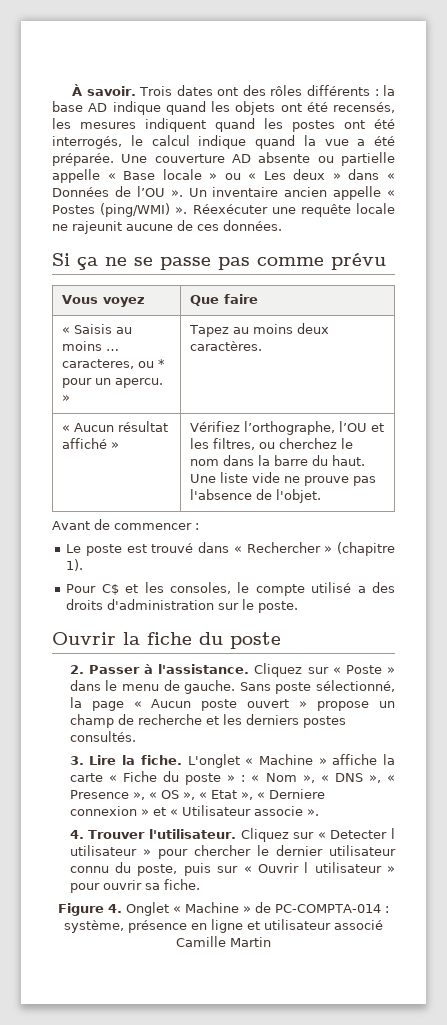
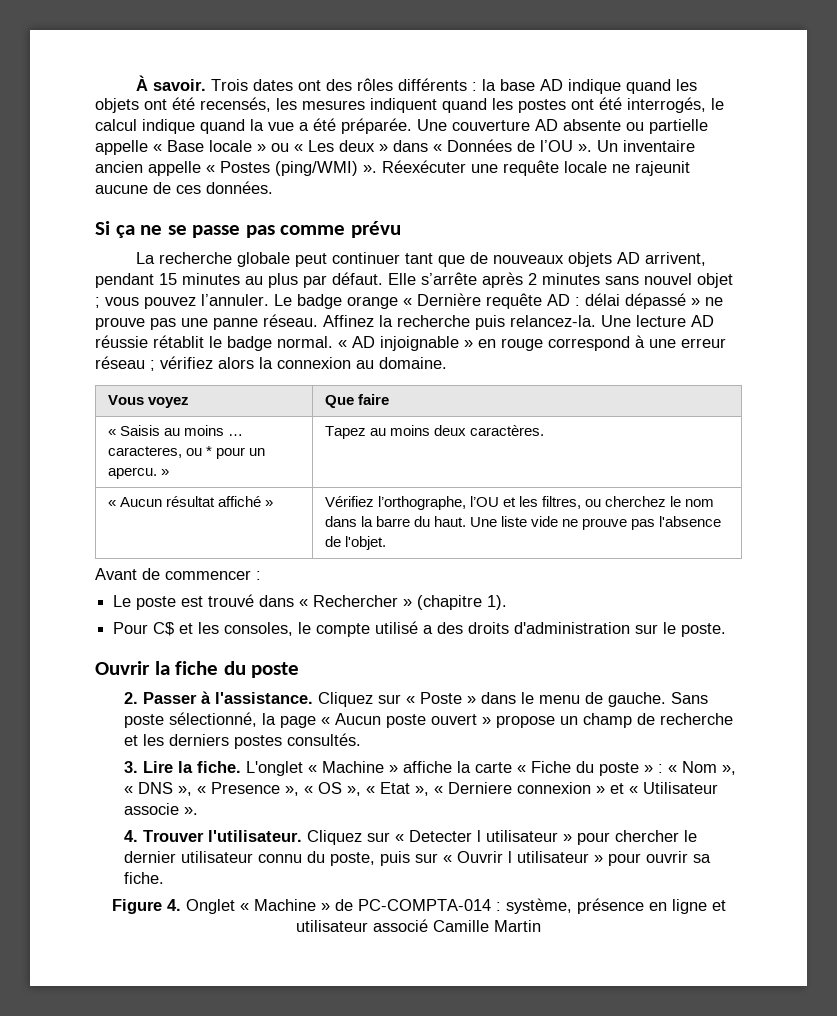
(386, 261) none -> [136,252,707,267] [95,272,733,288] [95,293,723,309] [95,314,714,330] [95,335,726,351] [95,356,447,371] // La recherche globale peut continuer tant que de nouveaux objets AD arrivent, pendant 15 minutes au plus par défaut. Elle s’arrête après 2 minutes sans nouvel objet ; vous pouvez l’annuler. Le badge orange « Dernière requête AD : délai dépassé » ne prouve pas une panne réseau. Affinez la recherche puis relancez-la. Une lecture AD réussie rétablit le badge normal. « AD injoignable » en rouge correspond à une erreur réseau ; vérifiez alors la connexion au domaine.

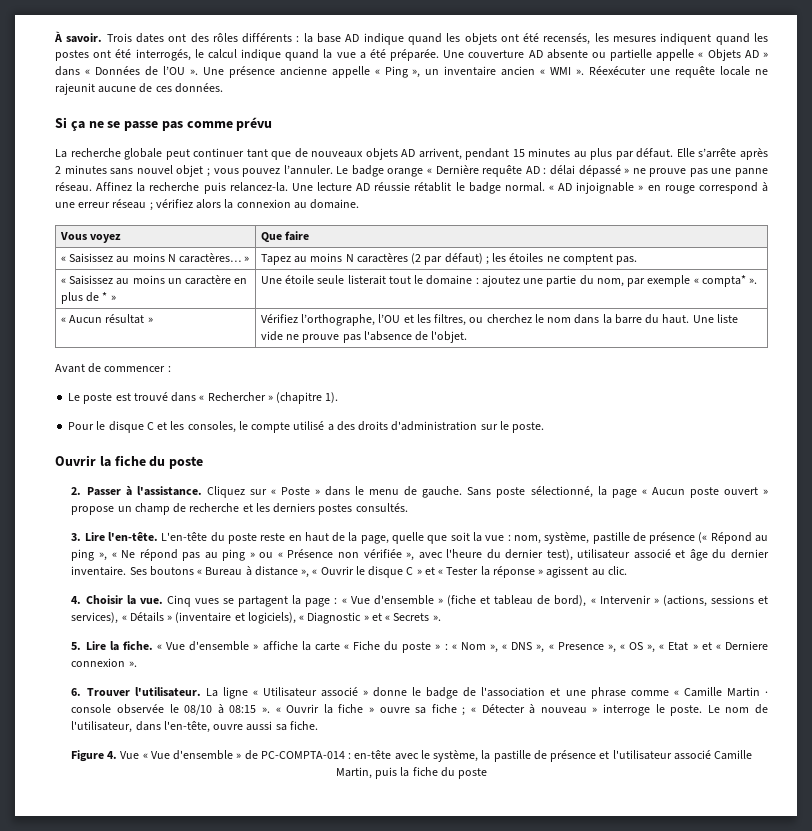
[167,140,375,152] Base locale » ou « Les deux -> [707,49,759,61] Objets AD
[597,140,695,152] [95,161,358,176] Un inventaire ancien appelle « Postes (ping/WMI) -> [202,66,572,78] Une présence ancienne appelle « Ping », un inventaire ancien « WMI
[119,425,244,436] [107,446,266,459] [107,467,169,479] [324,425,545,439] Saisis au moins … caracteres, ou * pour un apercu. » | Tapez au moins deux caractères. -> [69,253,250,263] [260,253,638,265] [60,275,248,285] [60,292,116,304] [260,275,758,287] Saisissez au moins N caractères… » | Tapez au moins N caractères (2 par défaut) ; les étoiles ne comptent pas. // « Saisissez au moins un caractère en plus de * » | Une étoile seule listerait tout le domaine : ajoutez une partie du nom, par exemple « compta* ».
[218,496,262,507] affiché -> (145, 319) none
[153,622,175,636] C$ -> [96,421,154,433] le disque C
[177,761,384,776] la fiche. L'onglet « Machine -> [108,532,768,544] [71,549,769,561] [71,566,627,578] [71,595,769,607] [71,612,441,624] [71,641,250,651] l'en-tête. L'en-tête du poste reste en haut de la page, quelle que soit la vue : nom, système, pastille de présence (« Répond au ping », « Ne répond pas au ping » ou « Présence non vérifiée », avec l'heure du dernier test), utilisateur associé et âge du dernier inventaire. Ses boutons « Bureau à distance », « Ouvrir le disque C » et « Tester la réponse » agissent au clic. // 4. Choisir la vue. Cinq vues se partagent la page : « Vue d'ensemble » (fiche et tableau de bord), « Intervenir » (actions, sessions et services), « Détails » (inventaire et logiciels), « Diagnostic » et « Secrets ». // 5. Lire la fiche. « Vue d'ensemble
[414,786,429,796] », -> [692,642,712,650] » et
[595,782,718,794] [123,803,198,815] [123,830,697,845] [123,851,711,866] [123,872,164,884] [111,898,726,914] [296,919,541,932] » et « Utilisateur associe ». // 4. Trouver l'utilisateur. Cliquez sur « Detecter l utilisateur » pour chercher le dernier utilisateur connu du poste, puis sur « Ouvrir l utilisateur » pour ouvrir sa fiche. // Figure 4. Onglet « Machine » de PC-COMPTA-014 : système, présence en ligne et utilisateur associé Camille Martin -> [128,661,137,667] [71,687,769,699] [71,704,769,716] [71,721,318,733] [70,750,753,762] [335,767,488,779] ». // 6. Trouver l'utilisateur. La ligne « Utilisateur associé » donne le badge de l'association et une phrase comme « Camille Martin · console observée le 08/10 à 08:15 ». « Ouvrir la fiche » ouvre sa fiche ; « Détecter à nouveau » interroge le poste. Le nom de l'utilisateur, dans l'en-tête, ouvre aussi sa fiche. // Figure 4. Vue « Vue d'ensemble » de PC-COMPTA-014 : en-tête avec le système, la pastille de présence et l'utilisateur associé Camille Martin, puis la fiche du poste

